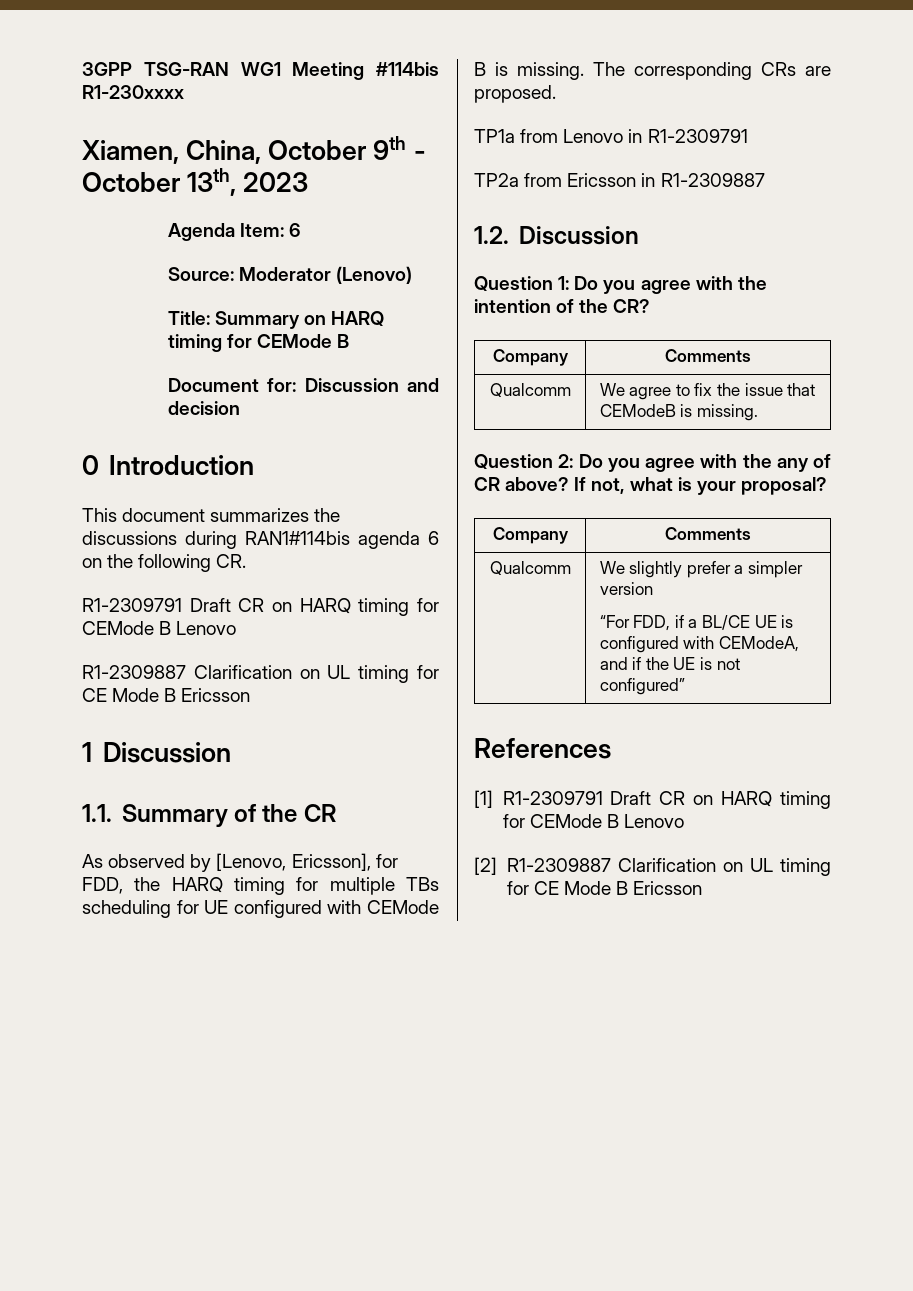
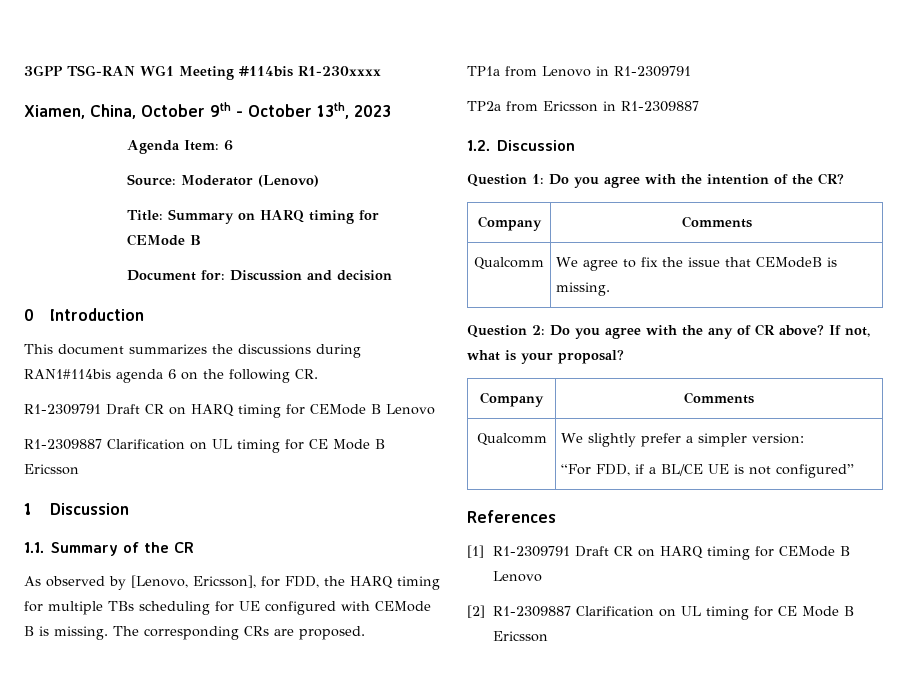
[599,582,653,595] version -> [752,433,805,444] version:
[599,636,799,653] [599,657,713,670] configured with CEModeA, and if the UE is -> (745, 469) none

